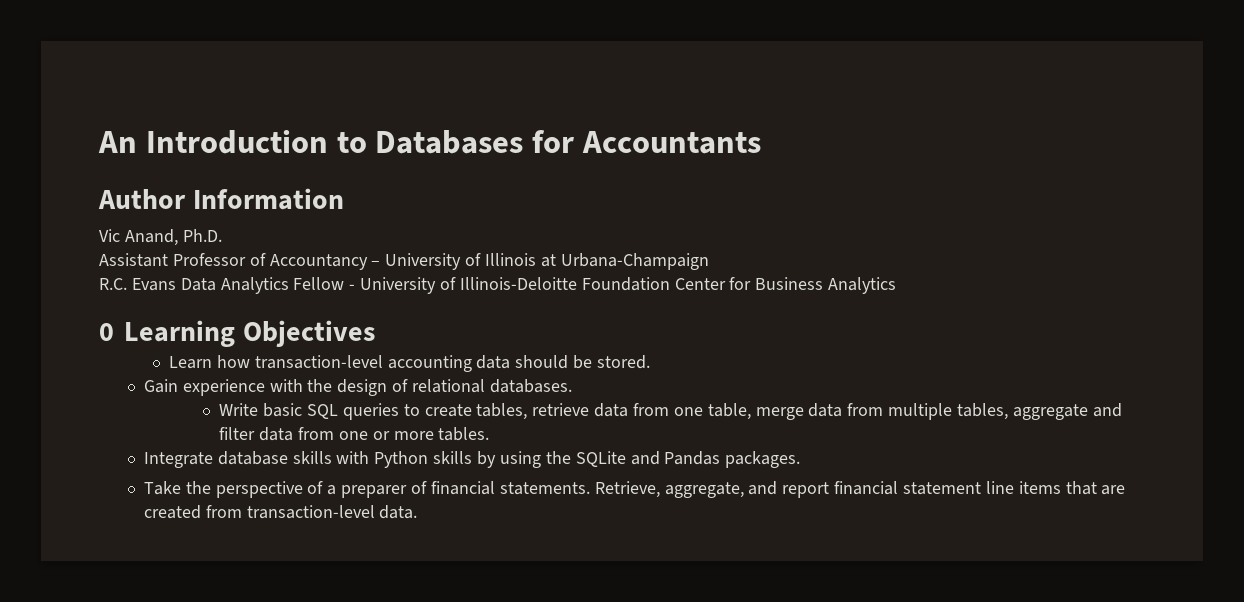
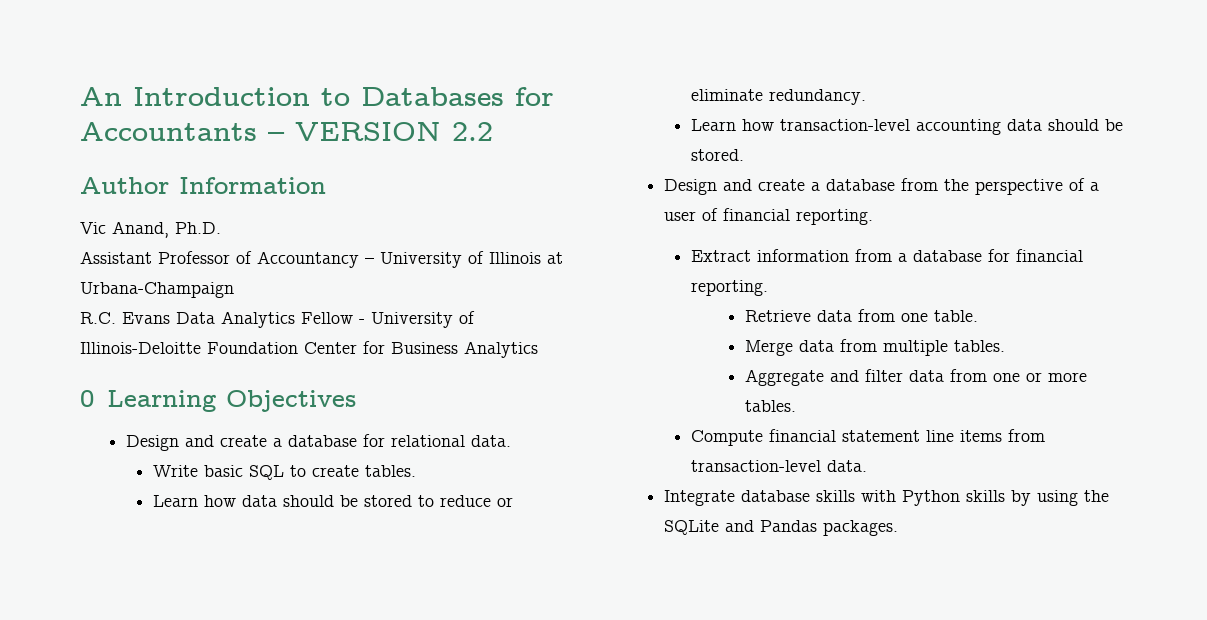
(761, 142) none -> [268,122,493,141] – VERSION 2.2
(375, 333) none -> [126,434,512,451] [152,465,416,480] [152,495,513,507] [690,89,866,105] // Design and create a database for relational data. // Write basic SQL to create tables. // Learn how data should be stored to reduce or eliminate redundancy.
[143,379,572,396] [219,403,804,420] Gain experience with the design of relational databases. // Write basic SQL queries to create tables, retrieve data from one table, merge -> [664,178,1100,195] [664,208,874,225] [690,249,1083,262] [690,280,768,296] [744,309,978,322] [744,340,793,356] Design and create a database from the perspective of a user of financial reporting. // Extract information from a database for financial reporting. // Retrieve data from one table. // Merge
[956,403,1088,420] tables, aggregate -> [953,340,1005,352] [744,369,824,386] tables. // Aggregate
(490, 434) none -> [690,429,1045,446] [690,460,867,472] // Compute financial statement line items from transaction-level data.
[143,481,1126,498] [143,505,418,519] // Take the perspective of a preparer of financial statements. Retrieve, aggregate, and report financial statement line items that are created from transaction-level data. -> (899, 528) none

